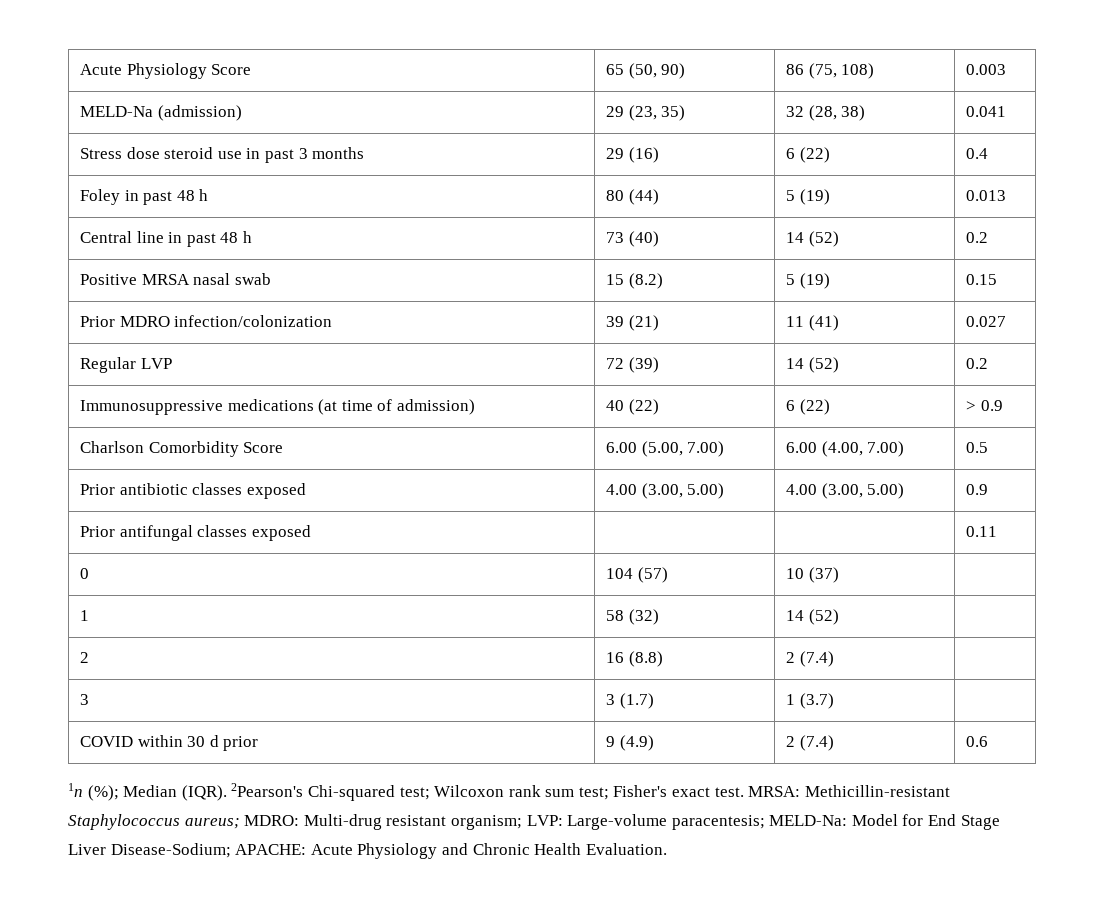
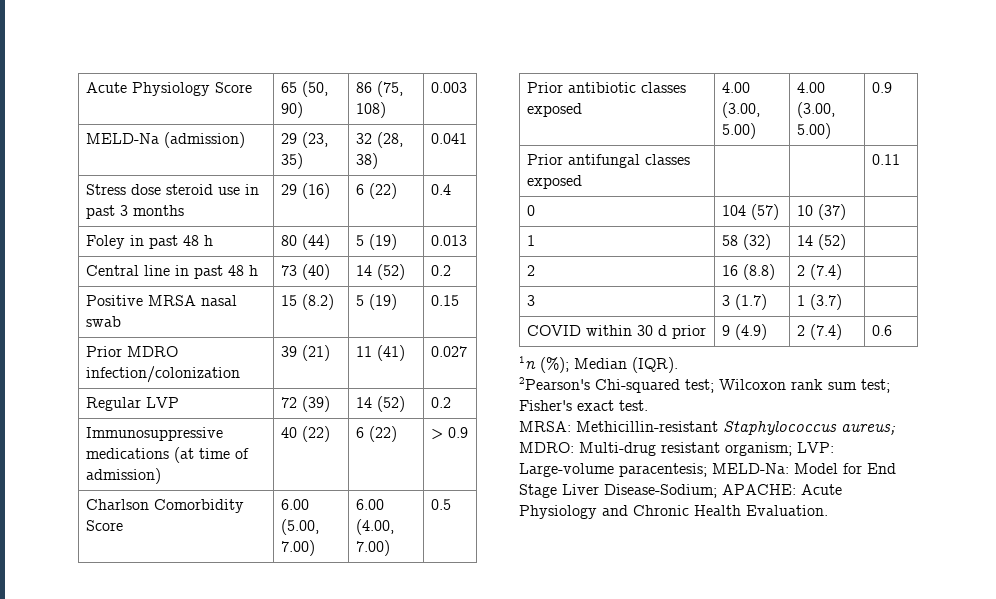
(227, 793) none -> (678, 365) //
(744, 792) none -> (648, 405) //

